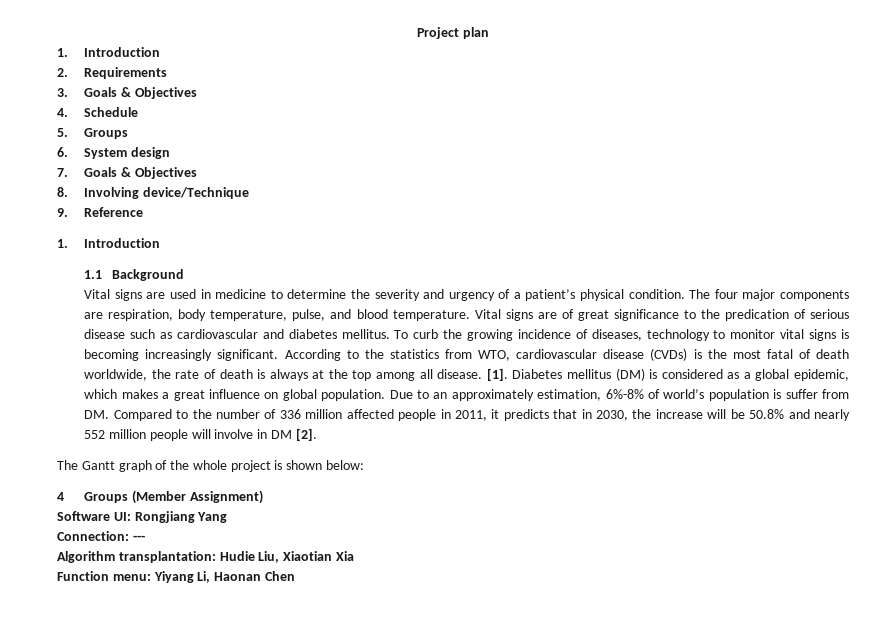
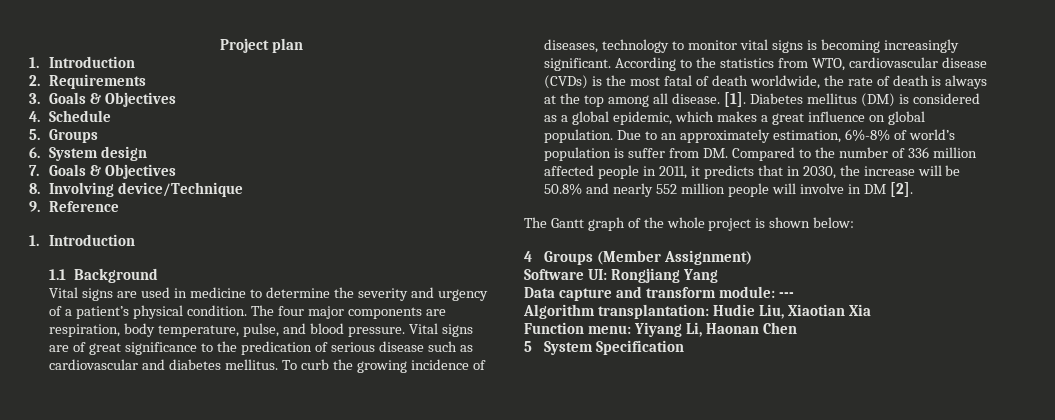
[392,310,470,321] temperature. -> [347,327,405,337] pressure.
[57,531,129,541] Connection: -> [524,286,775,301] Data capture and transform module:
(295, 576) none -> [524,340,685,355] // 5 System Specification

